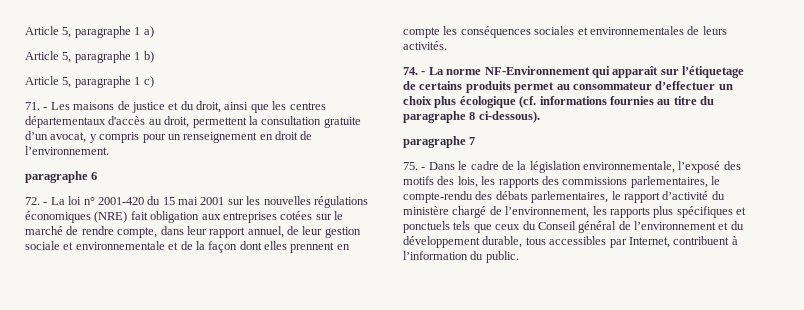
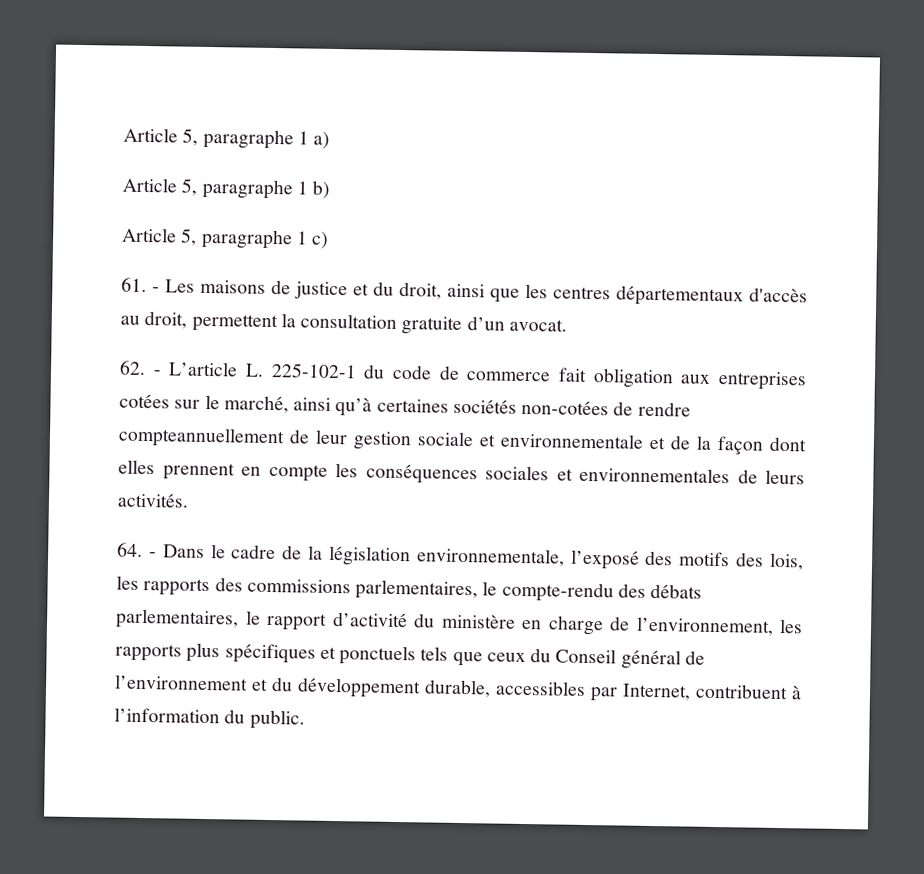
[25,102,40,110] 71. -> [121,277,147,293] 61.
[50,131,313,143] [25,146,109,155] [25,171,98,183] [25,196,368,208] [25,211,128,223] avocat, y compris pour un renseignement en droit de l’environnement. // paragraphe 6 // 72. - La loi n° 2001-420 du 15 mai 2001 sur les nouvelles régulations économiques (NRE) -> [508,318,567,332] [119,360,552,382] avocat. // 62. - L’article L. 225-102-1 du code de commerce
[25,226,284,238] marché de rendre compte, dans leur rapport annuel, -> [223,395,691,417] [118,426,285,449] marché, ainsi qu’à certaines sociétés non-cotées de rendre compteannuellement
[403,66,744,78] [403,81,733,93] [403,96,714,108] [403,111,540,123] [403,136,476,148] [403,162,418,170] 74. - La norme NF-Environnement qui apparaît sur l’étiquetage de certains produits permet au consommateur d’effectuer un choix plus écologique (cf. informations fournies au titre du paragraphe 8 ci-dessous). // paragraphe 7 // 75. -> [117,542,143,557] 64.
[452,206,487,218] chargé -> [521,615,604,636] en charge
[525,237,546,245] tous -> (491, 688) none

